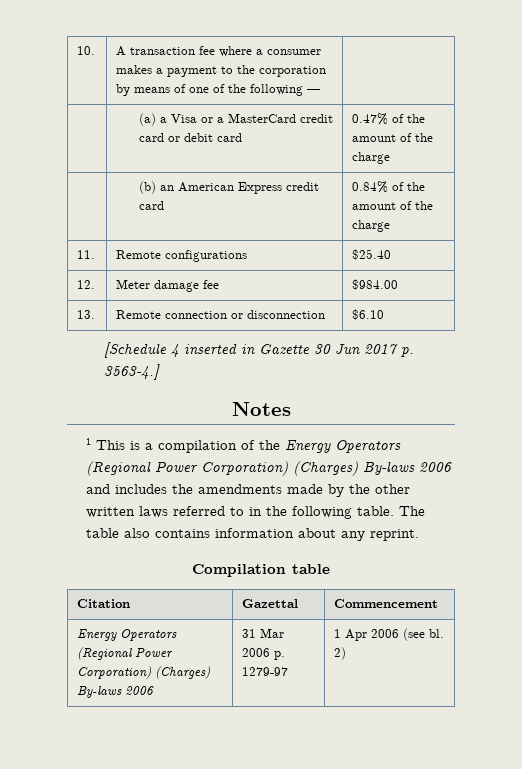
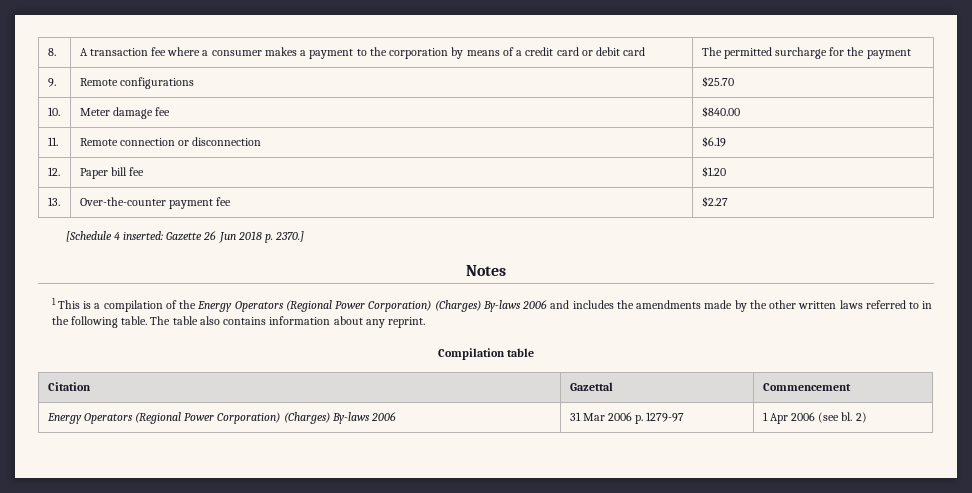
[77,46,96,55] 10. -> [47,48,56,56] 8.
[189,84,321,96] [138,113,296,126] one of the following — | // | (a) a Visa or a MasterCard -> [516,50,523,56] a
[352,113,426,125] [352,133,434,142] [352,152,391,164] [138,181,319,194] [138,201,164,210] [352,181,426,193] [352,201,434,210] [352,220,391,232] [77,250,96,259] 0.47% of the amount of the charge // | (b) an American Express credit card | 0.84% of the amount of the charge // 11. -> [701,47,911,59] [47,78,56,87] The permitted surcharge for the payment // 9.
[352,249,392,260] [77,280,96,289] $25.40 // 12. -> [701,76,734,87] [47,107,60,116] $25.70 // 10.
[352,279,399,290] [77,310,96,319] $984.00 // 13. -> [701,106,740,117] [47,137,58,146] $840.00 // 11.
[352,309,385,320] [104,342,415,358] [104,364,161,380] $6.10 // [Schedule 4 inserted in Gazette 30 Jun 2017 p. 3563-4.] -> [701,136,726,147] [47,167,60,176] [79,167,145,179] [701,166,726,177] [47,197,60,206] [79,197,232,209] [701,196,728,207] [65,231,305,243] $6.19 // 12. | Paper bill fee | $1.20 // 13. | Over-the-counter payment fee | $2.27 // [Schedule 4 inserted: Gazette 26 Jun 2018 p. 2370.]

